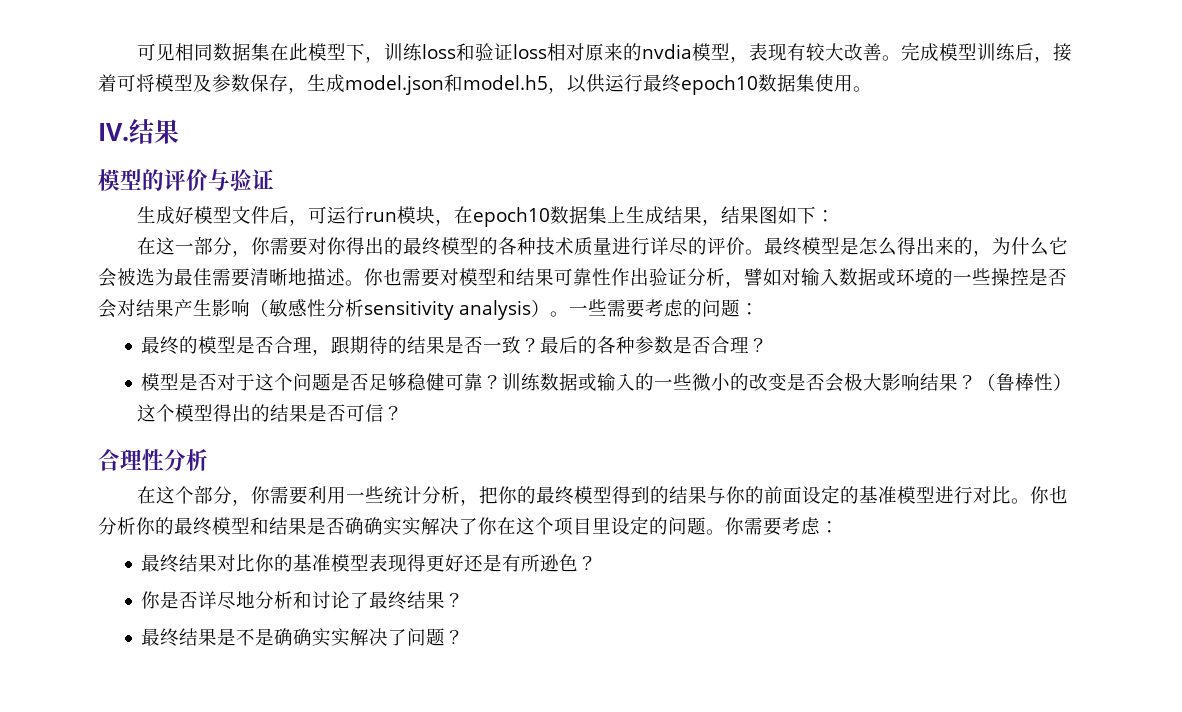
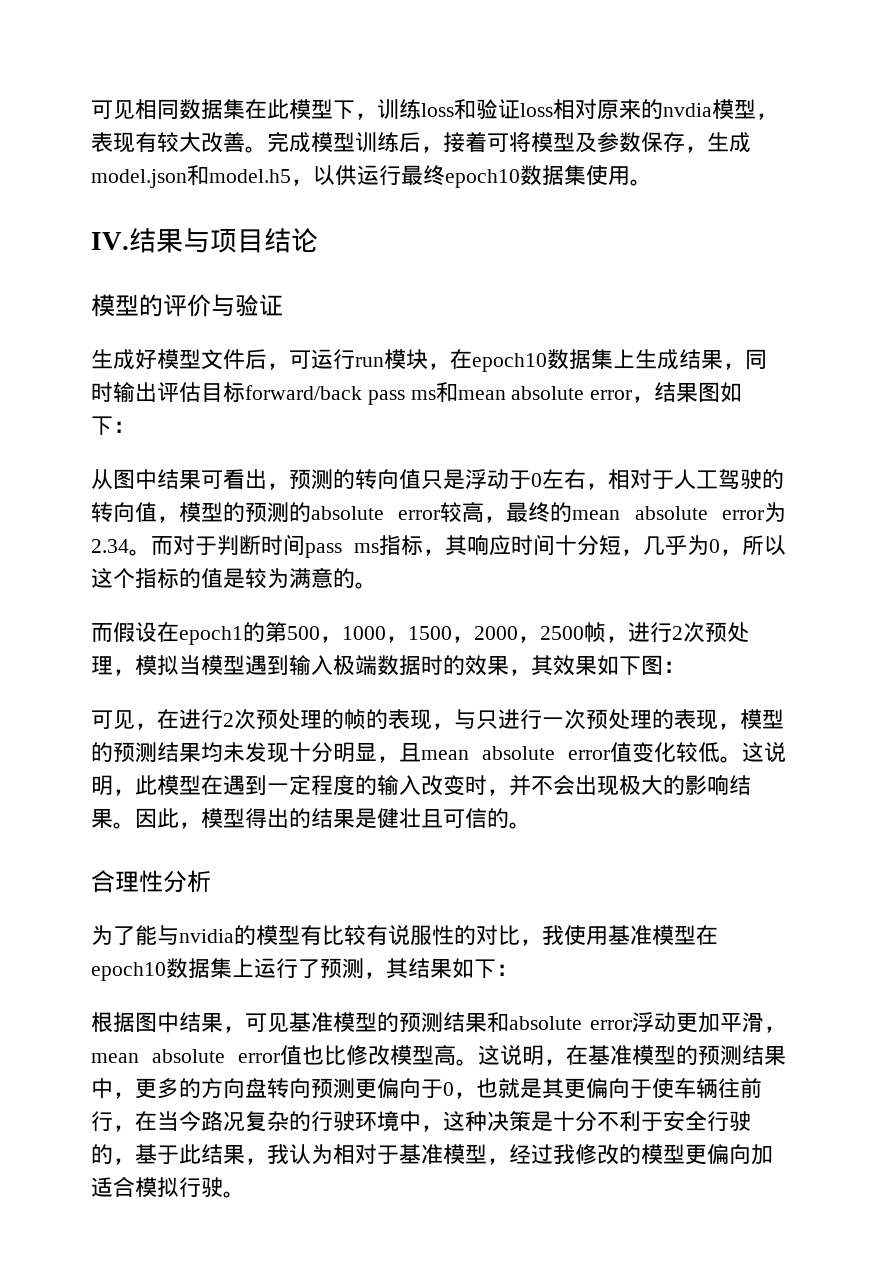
(179, 131) none -> [183,228,318,253] 与项目结论
[720,206,835,224] [136,237,1068,257] [98,268,1067,288] [98,299,759,320] [141,336,769,356] [141,372,1073,392] [136,404,175,422] 结果图如下： // 在这一部分，你需要对你得出的最终模型的各种技术质量进行详尽的评价。最终模型是怎么得出来的，为什么它会被选为最佳需要清晰地描述。你也需要对模型和结果可靠性作出验证分析，譬如对输入数据或环境的一些操控是否会对结果产生影响（敏感性分析sensitivity analysis）。一些需要考虑的问题： // 最终的模型是否合理，跟期待的结果是否一致？最后的各种参数是否合理？ // 模型是否对于这个问题是否足够稳健可靠？训练数据或输入的一些微小的改变是否会极大影响结果？（鲁棒性） // 这个 -> [745,349,767,370] [91,382,743,405] [91,416,135,435] [91,469,784,490] [91,502,787,523] [91,534,786,558] [91,567,377,589] [91,622,749,645] [91,655,685,676] [91,709,784,730] [91,742,786,763] [91,774,751,796] [91,808,201,829] 同时输出评估目标forward/back pass ms和mean absolute error，结果图如下： // 从图中结果可看出，预测的转向值只是浮动于0左右，相对于人工驾驶的转向值，模型的预测的absolute error较高，最终的mean absolute error为2.34。而对于判断时间pass ms指标，其响应时间十分短，几乎为0，所以这个指标的值是较为满意的。 // 而假设在epoch1的第500，1000，1500，2000，2500帧，进行2次预处理，模拟当模型遇到输入极端数据时的效果，其效果如下图： // 可见，在进行2次预处理的帧的表现，与只进行一次预处理的表现，模型的预测结果均未发现十分明显，且mean absolute error值变化较低。这说明，此模型在遇到一定程度的输入改变时，并不会出现极大的影响结果。因此，
[326,404,403,422] 否可信？ -> [377,808,531,829] 健壮且可信的。
[136,485,1068,506] [98,516,839,536] [141,554,598,573] [141,591,465,610] [141,628,465,647] 在这个部分，你需要利用一些统计分析，把你的最终模型得到的结果与你的前面设定的基准模型进行对比。你也分析你的最终模型和结果是否确确实实解决了你在这个项目里设定的问题。你需要考虑： // 最终结果对比你的基准模型表现得更好还是有所逊色？ // 你是否详尽地分析和讨论了最终结果？ // 最终结果是不是确确实实解决了问题？ -> [91,925,718,946] [91,958,518,981] [91,1012,786,1033] [91,1045,786,1066] [91,1077,762,1099] [91,1111,751,1132] [91,1144,773,1165] [91,1176,245,1198] 为了能与nvidia的模型有比较有说服性的对比，我使用基准模型在epoch10数据集上运行了预测，其结果如下： // 根据图中结果，可见基准模型的预测结果和absolute error浮动更加平滑，mean absolute error值也比修改模型高。这说明，在基准模型的预测结果中，更多的方向盘转向预测更偏向于0，也就是其更偏向于使车辆往前行，在当今路况复杂的行驶环境中，这种决策是十分不利于安全行驶的，基于此结果，我认为相对于基准模型，经过我修改的模型更偏向加适合模拟行驶。

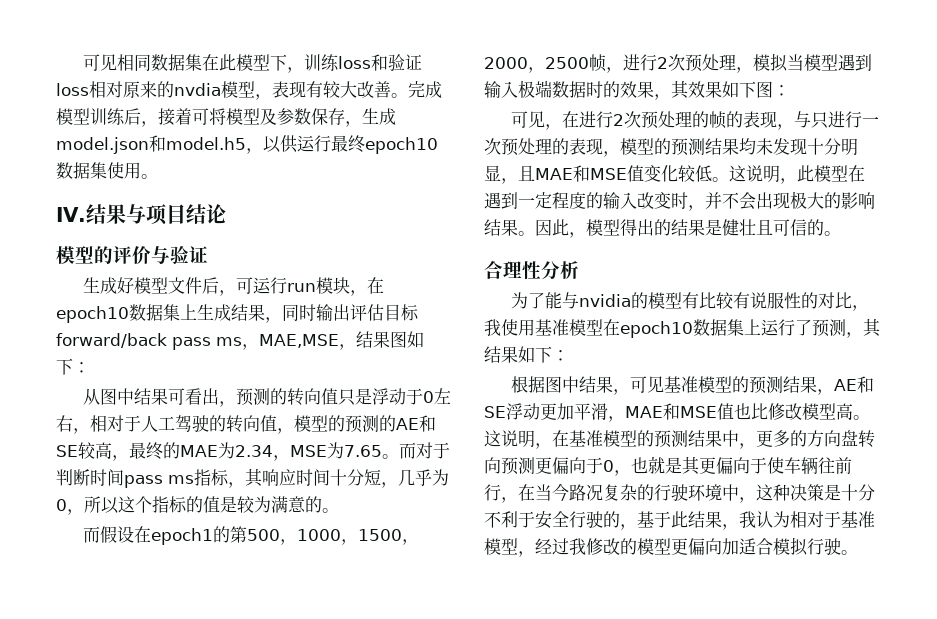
[435,382,633,402] 和mean absolute error -> [242,334,339,350] ，MAE,MSE
[311,506,441,520] absolute error -> [396,415,436,432] [56,445,78,457] AE和SE
[572,502,787,522] [91,539,129,553] mean absolute error为2.34 -> [180,442,382,461] MAE为2.34，MSE为7.65
[421,746,610,760] mean absolute error -> [535,165,627,182] MAE和MSE
[487,1012,632,1032] 和absolute error -> [817,376,875,395] [484,406,506,418] ，AE和SE
[91,1049,280,1063] mean absolute error -> [625,403,717,420] MAE和MSE

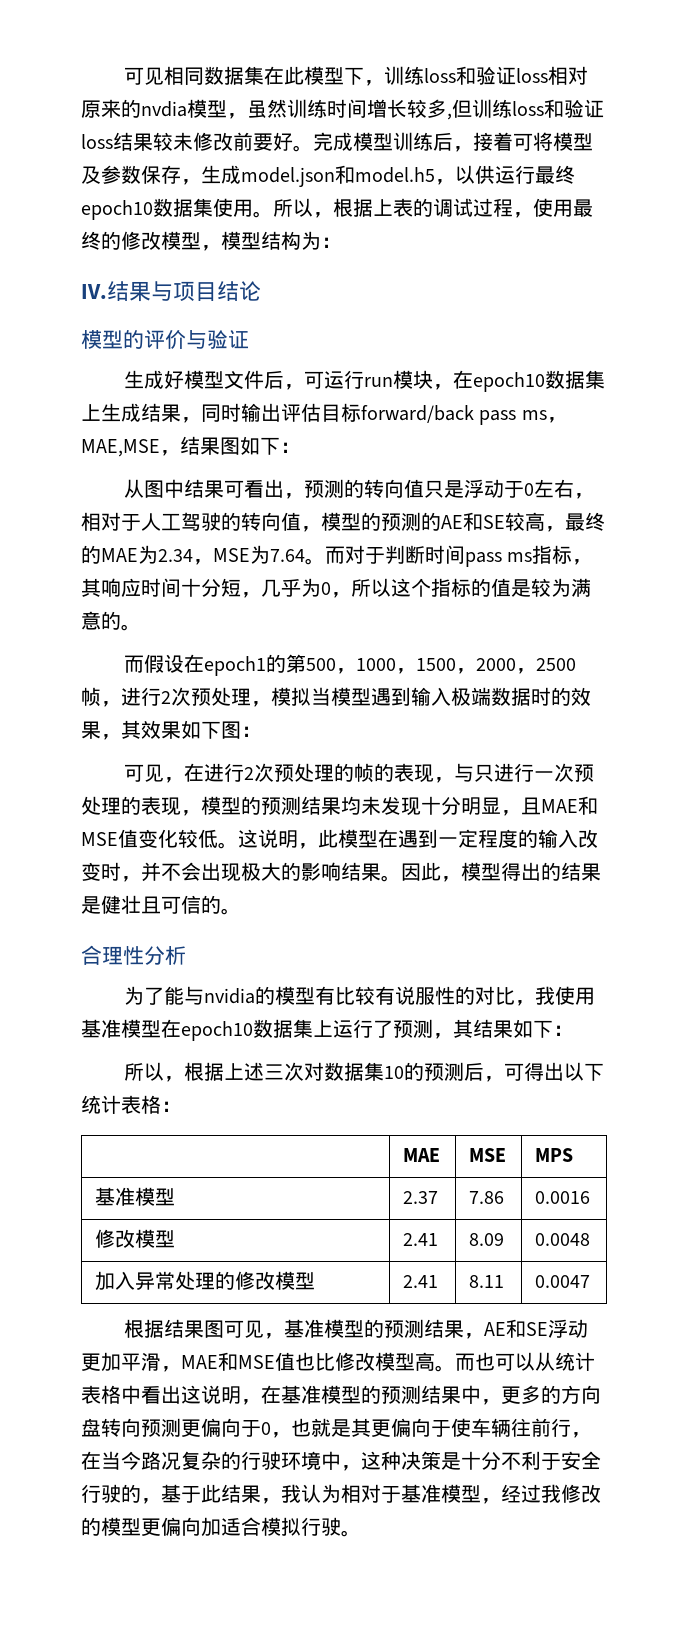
[272,81,391,98] 表现有较大改善 -> [247,99,604,120] [81,132,293,151] 虽然训练时间增长较多,但训练loss和验证loss结果较未修改前要好
(158, 176) none -> [273,198,593,218] [81,231,341,251] 所以，根据上表的调试过程，使用最终的修改模型，模型结构为：
[344,445,382,457] 7.65 -> [270,549,305,562] 7.64
[511,376,665,395] 根据图中结果，可见 -> [124,1062,605,1082] [81,1095,181,1114] [403,1148,441,1162] [469,1148,507,1162] [535,1148,574,1162] [95,1187,176,1206] [403,1191,439,1204] [469,1191,505,1204] [535,1191,591,1204] [95,1229,176,1248] [403,1233,439,1246] [469,1233,505,1246] [535,1233,591,1246] [95,1271,316,1291] [403,1275,439,1288] [469,1275,505,1288] [535,1275,591,1288] [124,1319,285,1339] 所以，根据上述三次对数据集10的预测后，可得出以下统计表格： // | MAE | MSE | MPS // 基准模型 | 2.37 | 7.86 | 0.0016 // 修改模型 | 2.41 | 8.09 | 0.0048 // 加入异常处理的修改模型 | 2.41 | 8.11 | 0.0047 // 根据结果图可见，
(870, 417) none -> [455,1352,595,1371] [81,1385,181,1404] 而也可以从统计表格中看出

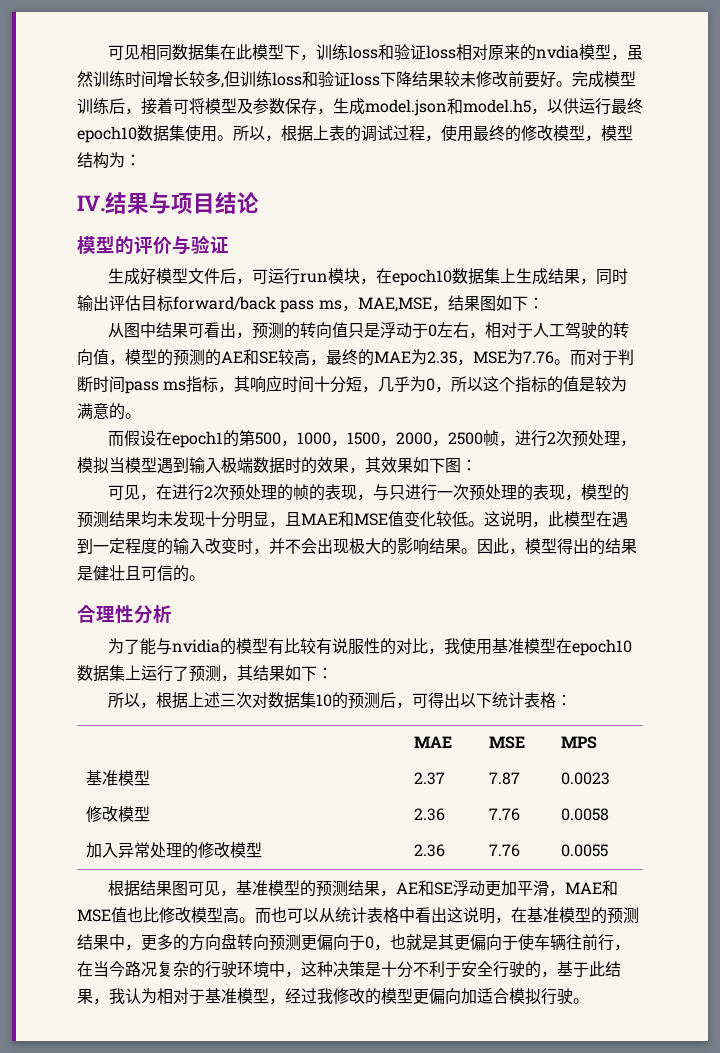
(113, 141) none -> [380,71,412,87] 下降
[158,549,193,562] 2.34 -> [427,351,457,364] 2.35
[270,549,305,562] 7.64 -> [523,351,554,364] 7.76
[469,1191,505,1204] [535,1191,591,1204] [95,1229,176,1248] [403,1233,439,1246] [469,1233,505,1246] [535,1233,591,1246] 7.86 | 0.0016 // 修改模型 | 2.41 | 8.09 | 0.0048 -> [489,772,521,785] [561,772,611,785] [86,806,151,822] [414,808,446,821] [489,808,521,821] [561,808,610,821] 7.87 | 0.0023 // 修改模型 | 2.36 | 7.76 | 0.0058
[403,1275,439,1288] [469,1275,505,1288] [535,1275,591,1288] 2.41 | 8.11 | 0.0047 -> [414,844,446,857] [489,844,521,857] [561,844,609,857] 2.36 | 7.76 | 0.0055

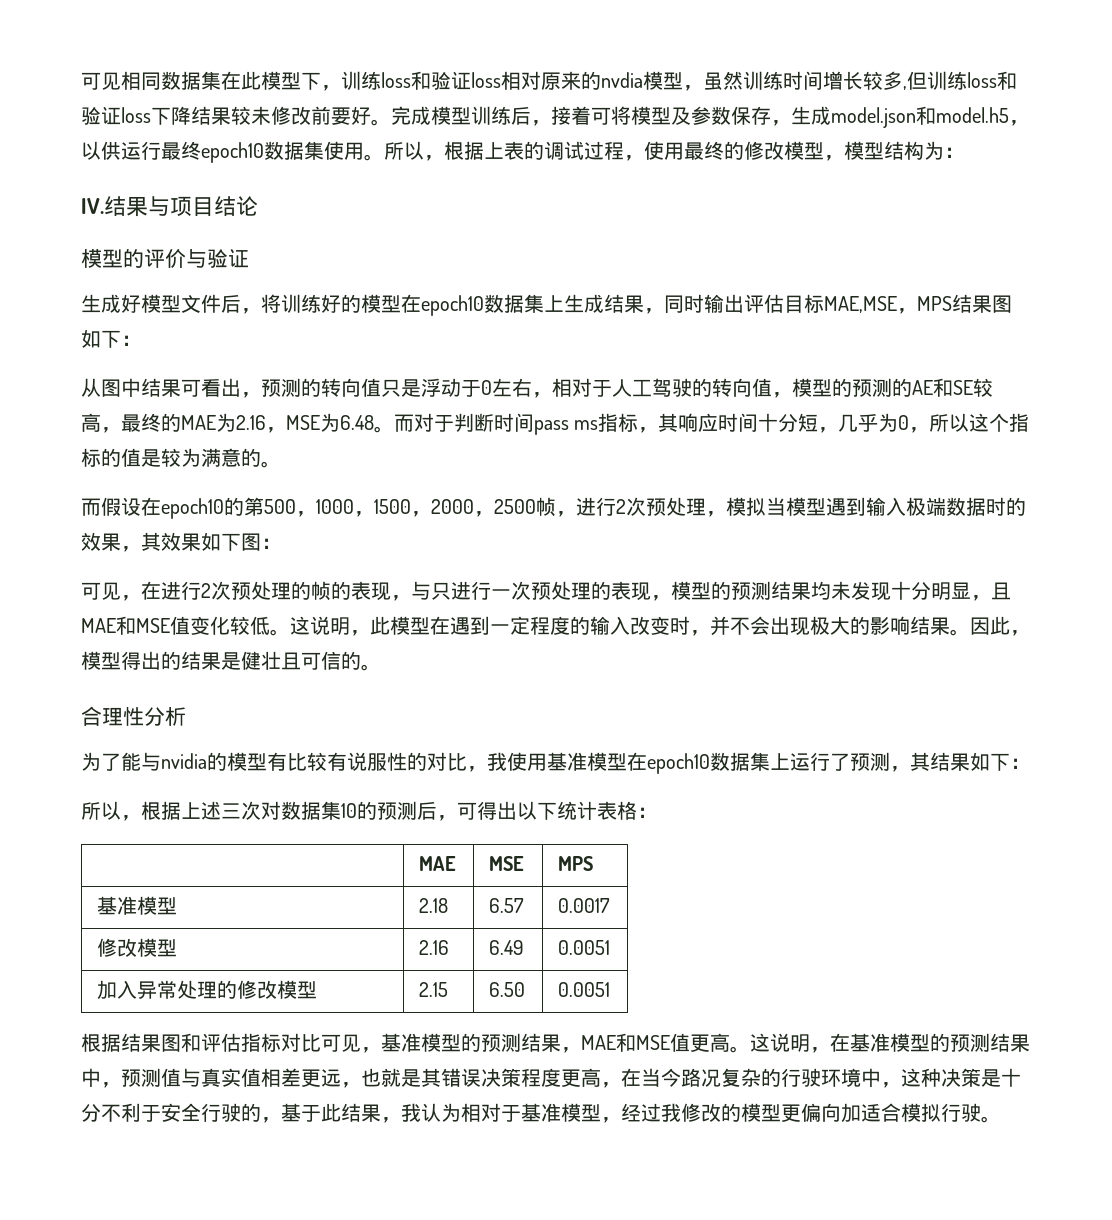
[251,268,376,285] 可运行run模块， -> [261,294,401,313] 将训练好的模型
[173,296,448,313] forward/back pass ms，MAE,MSE， -> [824,296,952,314] MAE,MSE，MPS
[427,351,457,364] 2.35 -> [236,415,266,430] 2.16
[523,351,554,364] 7.76 -> [340,415,374,430] 6.48
[171,431,223,448] epoch1 -> [161,498,224,519] epoch10
[414,772,446,785] [489,772,521,785] [561,772,611,785] [86,806,151,822] [414,808,446,821] [489,808,521,821] [561,808,610,821] 2.37 | 7.87 | 0.0023 // 修改模型 | 2.36 | 7.76 | 0.0058 -> [418,898,448,913] [488,898,524,913] [557,898,610,913] [96,938,177,957] [418,940,449,955] [488,940,524,955] [557,940,610,955] 2.18 | 6.57 | 0.0017 // 修改模型 | 2.16 | 6.49 | 0.0051
[414,844,446,857] [489,844,521,857] [561,844,609,857] 2.36 | 7.76 | 0.0055 -> [418,982,448,997] [488,982,525,997] [557,982,610,997] 2.15 | 6.50 | 0.0051
(188, 888) none -> [181,1033,321,1052] 和评估指标对比
[395,880,618,897] [77,907,447,924] AE和SE浮动更加平滑，MAE和MSE值也比修改模型高。而也可以从统计表格中看出 -> [581,1033,750,1053] MAE和MSE值更高。
[141,933,614,951] 更多的方向盘转向预测更偏向于0，也就是其更偏向于使车辆往前行 -> [121,1068,601,1088] 预测值与真实值相差更远，也就是其错误决策程度更高

